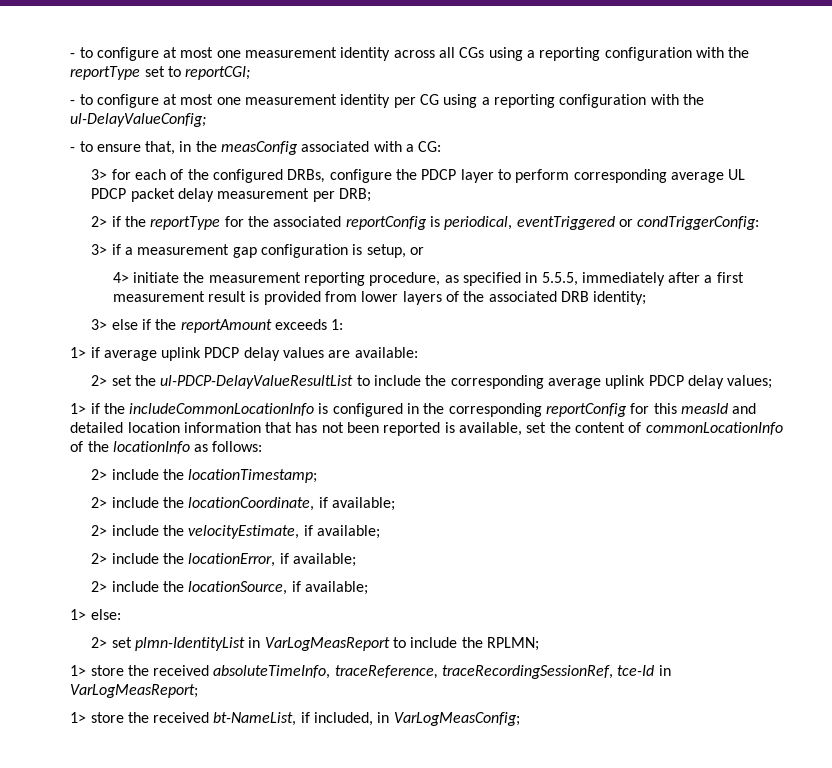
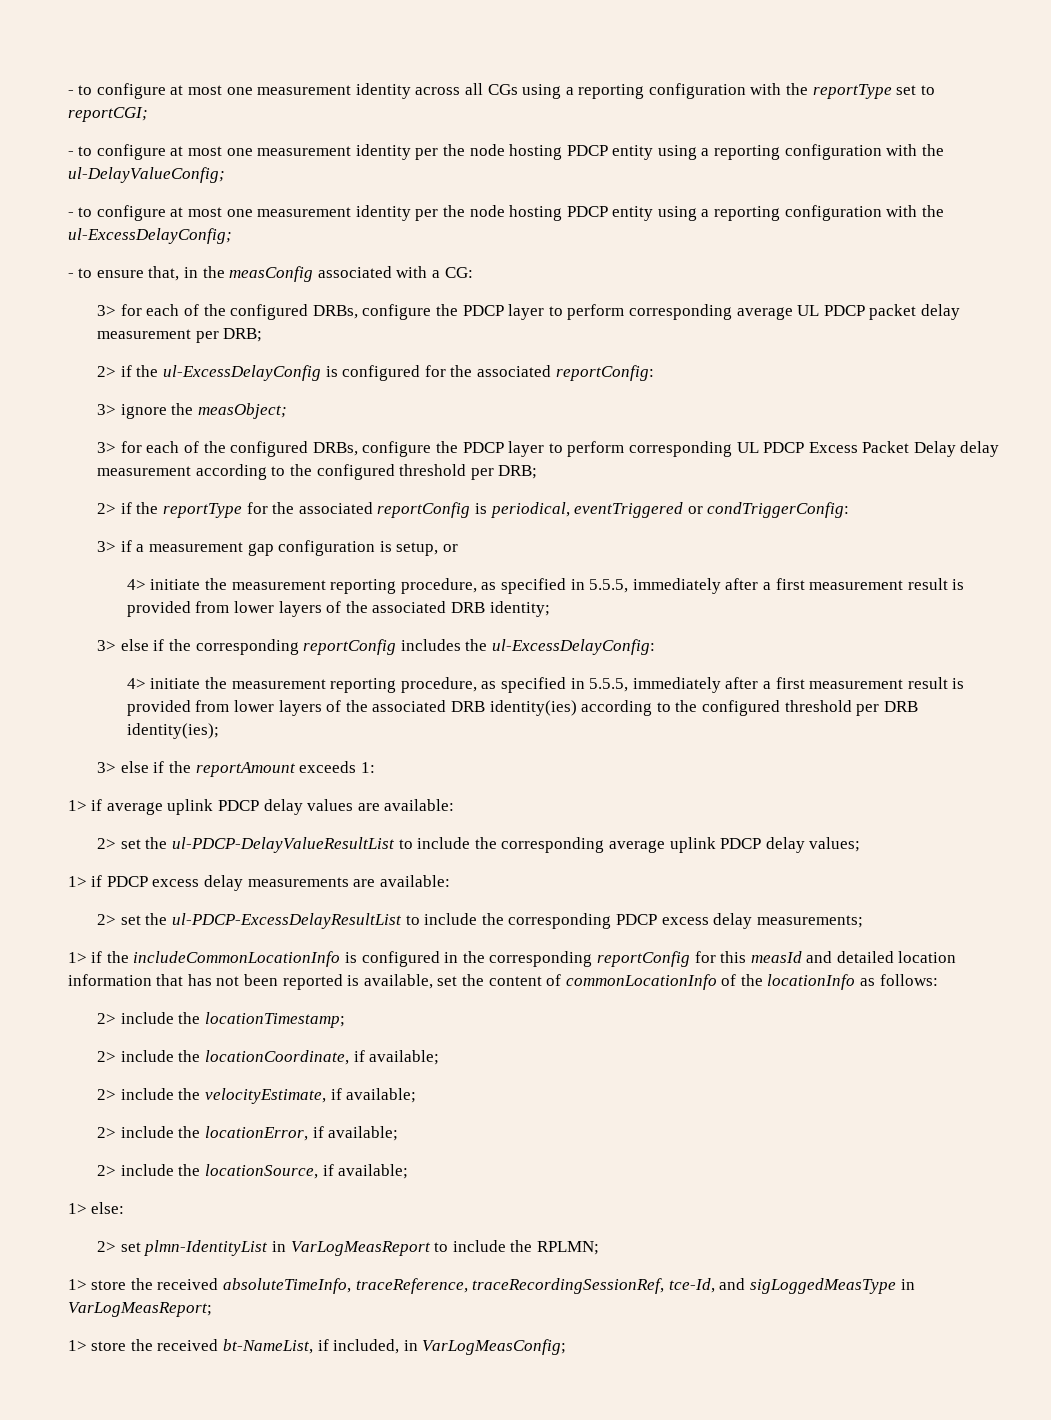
[420,94,440,105] CG -> [442,144,654,160] the node hosting PDCP entity
(207, 120) none -> [67,205,944,221] [67,228,232,244] // - to configure at most one measurement identity per the node hosting PDCP entity using a reporting configuration with the ul-ExcessDelayConfig;
(372, 195) none -> [97,365,654,381] [97,403,288,419] [97,441,1000,457] [97,464,538,480] // 2> if the ul-ExcessDelayConfig is configured for the associated reportConfig: // 3> ignore the measObject; // 3> for each of the configured DRBs, configure the PDCP layer to perform corresponding UL PDCP Excess Packet Delay delay measurement according to the configured threshold per DRB;
(647, 298) none -> [97,639,655,655] [126,677,965,693] [126,700,918,716] [126,723,219,739] // 3> else if the corresponding reportConfig includes the ul-ExcessDelayConfig: // 4> initiate the measurement reporting procedure, as specified in 5.5.5, immediately after a first measurement result is provided from lower layers of the associated DRB identity(ies) according to the configured threshold per DRB identity(ies);
(773, 382) none -> [67,875,450,891] [97,913,863,929] // 1> if PDCP excess delay measurements are available: // 2> set the ul-PDCP-ExcessDelayResultList to include the corresponding PDCP excess delay measurements;
[617,665,655,676] tce-Id -> [668,1278,896,1294] tce-Id, and sigLoggedMeasType

